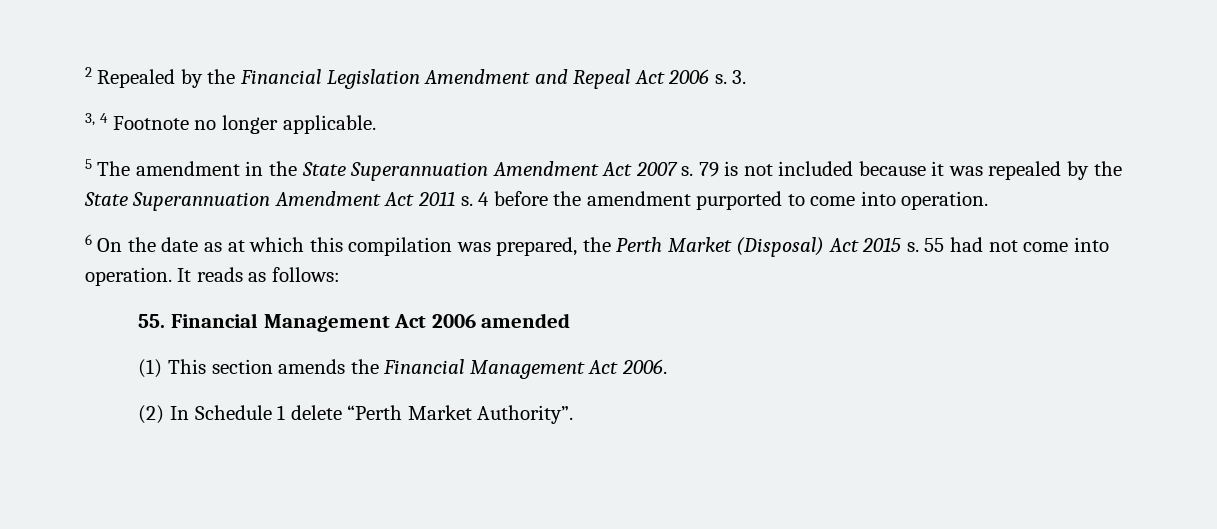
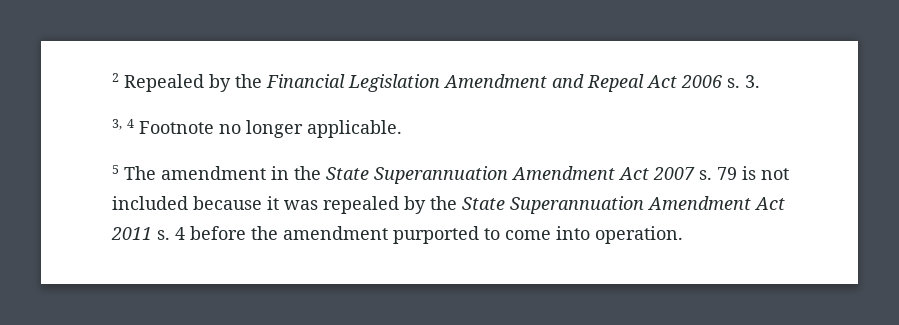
[84,234,1109,257] [84,267,340,286] [138,313,571,332] [138,359,667,379] [138,405,574,424] // 6 On the date as at which this compilation was prepared, the Perth Market (Disposal) Act 2015 s. 55 had not come into operation. It reads as follows: // 55. Financial Management Act 2006 amended // (1) This section amends the Financial Management Act 2006. // (2) In Schedule 1 delete “Perth Market Authority”. -> (683, 235) none

